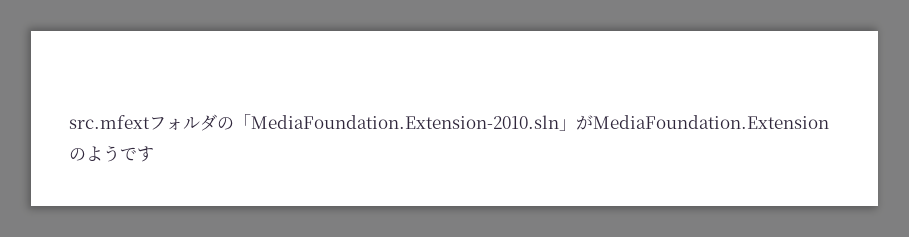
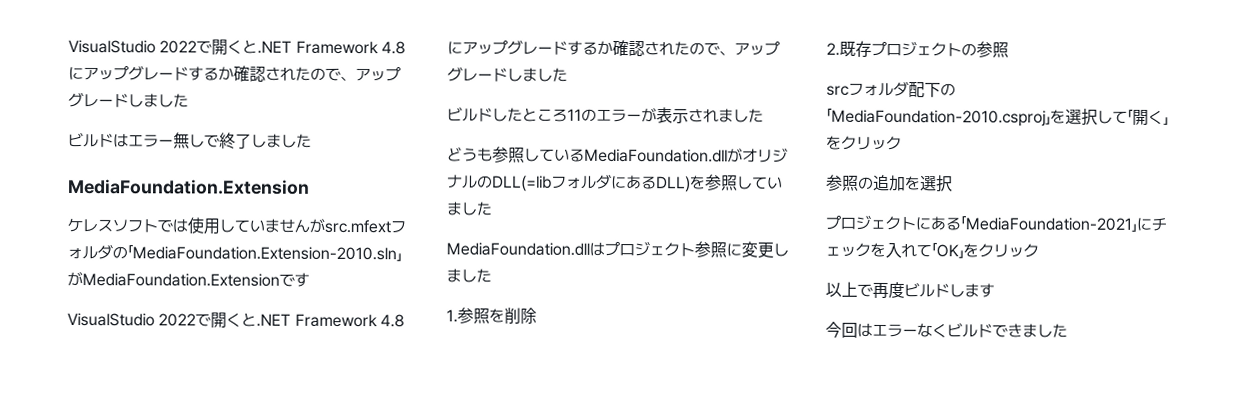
(69, 122) none -> [68,39,406,56] [68,65,401,82] [68,91,189,108] [68,131,312,149] [68,178,310,195] [67,217,325,235] VisualStudio 2022で開くと.NET Framework 4.8にアップグレードするか確認されたので、アップグレードしました // ビルドはエラー無しで終了しました // MediaFoundation.Extension // ケレスソフトでは使用していませんが
[69,145,120,162] のよう -> (280, 280) none
(154, 154) none -> [67,312,405,329] [447,39,780,57] [447,66,568,82] [447,106,764,124] [447,146,788,163] [447,173,783,193] [446,201,492,216] [446,240,789,259] [446,268,492,283] [446,307,537,324] [826,40,1009,58] [826,81,956,98] [826,107,1169,127] [826,135,902,151] [826,174,953,193] [825,214,1167,232] [825,242,1039,259] [825,281,995,299] [825,321,1068,339] // VisualStudio 2022で開くと.NET Framework 4.8にアップグレードするか確認されたので、アップグレードしました // ビルドしたところ11のエラーが表示されました // どうも参照しているMediaFoundation.dllがオリジナルのDLL(=libフォルダにあるDLL)を参照していました // MediaFoundation.dllはプロジェクト参照に変更しました // 1.参照を削除 // 2.既存プロジェクトの参照 // srcフォルダ配下の「MediaFoundation-2010.csproj」を選択して「開く」をクリック // 参照の追加を選択 // プロジェクトにある「MediaFoundation-2021」にチェックを入れて「OK」をクリック // 以上で再度ビルドします // 今回はエラーなくビルドできました

